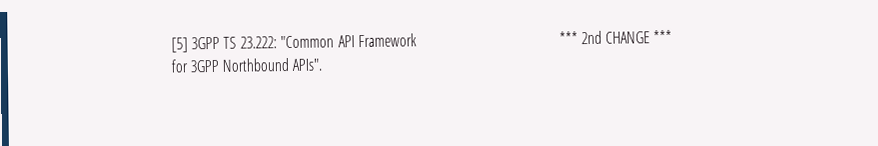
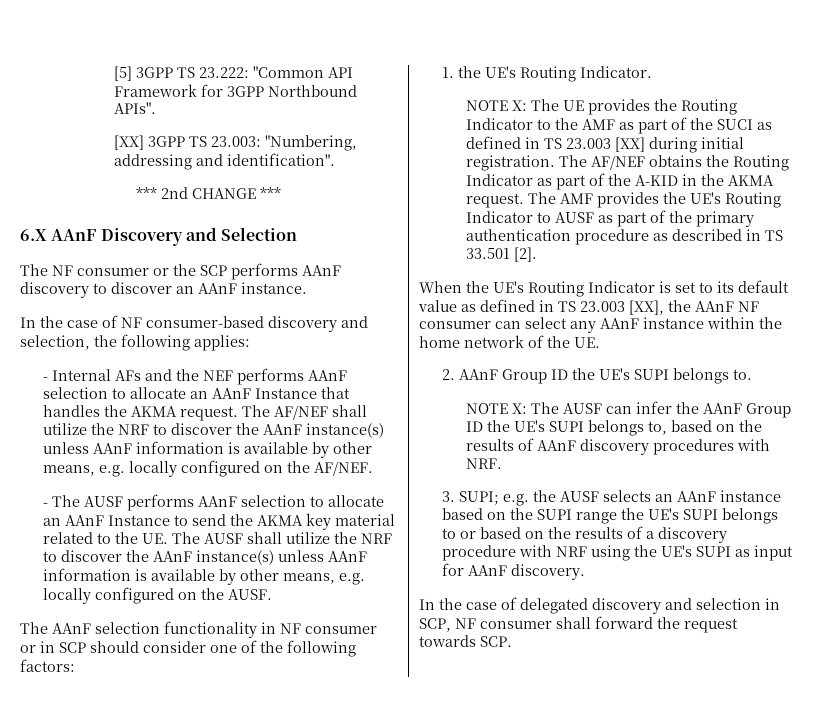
[558,29,673,45] *** 2nd CHANGE *** -> [113,135,357,151] [113,153,335,170] [135,187,281,199] [20,227,298,246] [20,263,341,280] [20,282,307,298] [20,315,368,332] [20,334,250,351] [43,368,348,385] [43,387,351,399] [43,405,368,421] [43,423,385,438] [43,441,373,458] [43,460,374,477] [43,494,385,511] [43,513,396,530] [43,532,393,544] [43,550,368,565] [43,568,366,585] [43,587,273,604] [20,621,377,638] [20,640,356,657] [20,659,75,672] [442,66,653,82] [465,99,737,115] [465,117,772,134] [465,136,744,153] [465,155,789,171] [465,173,774,190] [465,192,781,208] [465,210,754,227] [465,229,783,245] [465,247,537,262] [419,280,789,297] [418,299,759,315] [419,317,782,333] [419,335,600,348] [442,368,753,384] [465,401,791,418] [465,420,762,436] [465,438,770,455] [465,458,502,469] [442,490,782,506] [442,508,779,524] [442,526,728,543] [442,545,794,561] [442,563,586,580] [419,597,780,614] [419,616,738,633] [419,635,512,647] [XX] 3GPP TS 23.003: "Numbering, addressing and identification". // *** 2nd CHANGE *** // 6.X AAnF Discovery and Selection // The NF consumer or the SCP performs AAnF discovery to discover an AAnF instance. // In the case of NF consumer-based discovery and selection, the following applies: // - Internal AFs and the NEF performs AAnF selection to allocate an AAnF Instance that handles the AKMA request. The AF/NEF shall utilize the NRF to discover the AAnF instance(s) unless AAnF information is available by other means, e.g. locally configured on the AF/NEF. // - The AUSF performs AAnF selection to allocate an AAnF Instance to send the AKMA key material related to the UE. The AUSF shall utilize the NRF to discover the AAnF instance(s) unless AAnF information is available by other means, e.g. locally configured on the AUSF. // The AAnF selection functionality in NF consumer or in SCP should consider one of the following factors: // 1. the UE's Routing Indicator. // NOTE X: The UE provides the Routing Indicator to the AMF as part of the SUCI as defined in TS 23.003 [XX] during initial registration. The AF/NEF obtains the Routing Indicator as part of the A-KID in the AKMA request. The AMF provides the UE's Routing Indicator to AUSF as part of the primary authentication procedure as described in TS 33.501 [2]. // When the UE's Routing Indicator is set to its default value as defined in TS 23.003 [XX], the AAnF NF consumer can select any AAnF instance within the home network of the UE. // 2. AAnF Group ID the UE's SUPI belongs to. // NOTE X: The AUSF can infer the AAnF Group ID the UE's SUPI belongs to, based on the results of AAnF discovery procedures with NRF. // 3. SUPI; e.g. the AUSF selects an AAnF instance based on the SUPI range the UE's SUPI belongs to or based on the results of a discovery procedure with NRF using the UE's SUPI as input for AAnF discovery. // In the case of delegated discovery and selection in SCP, NF consumer shall forward the request towards SCP.

